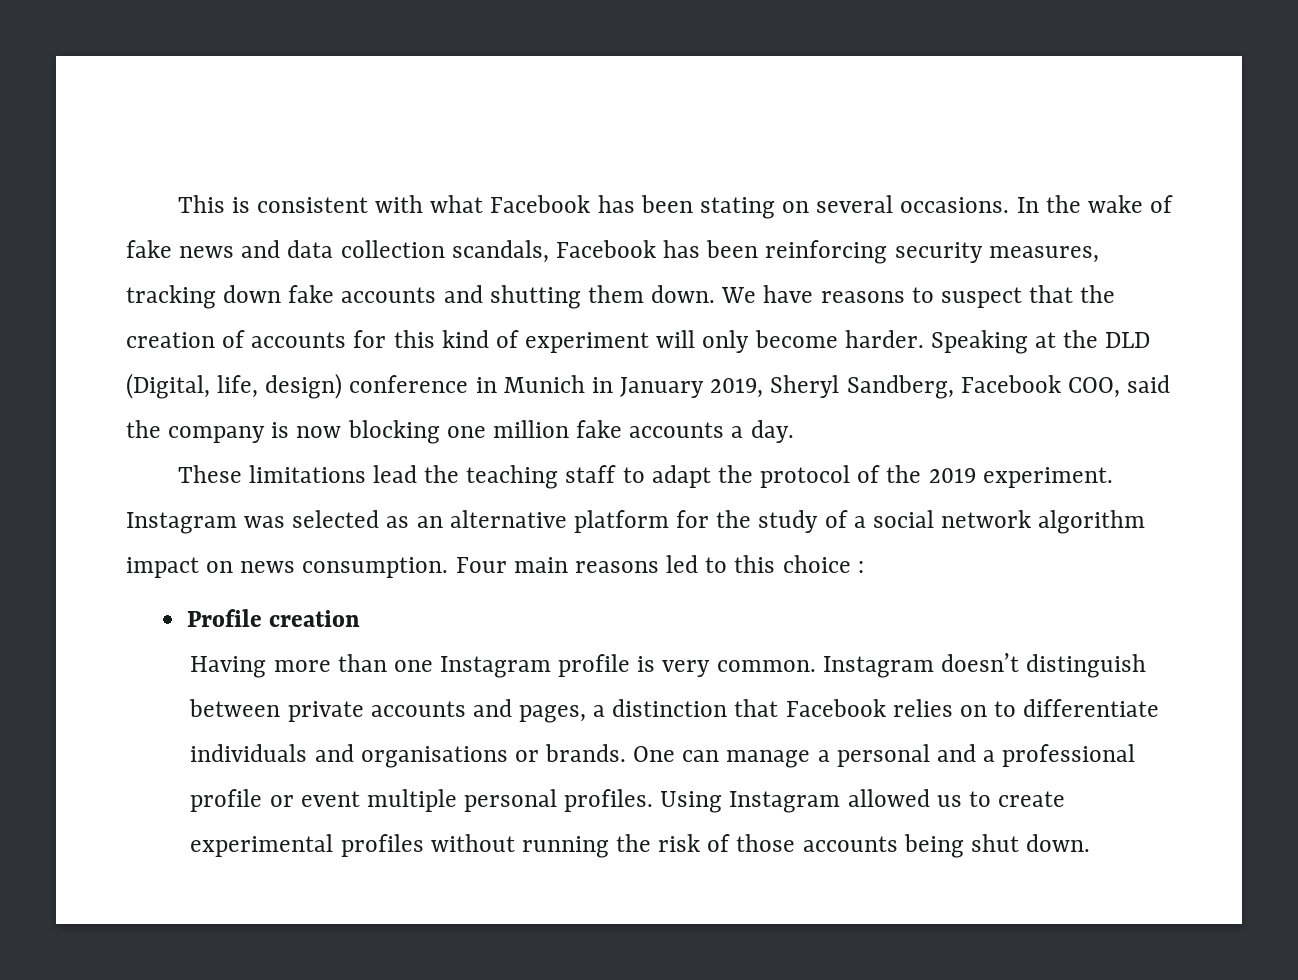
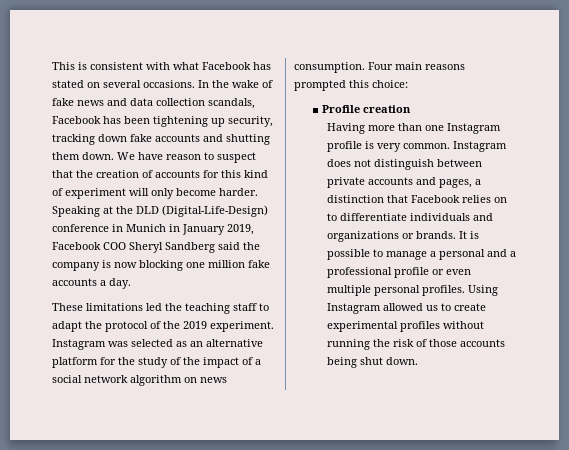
[640,195,775,219] been stating -> [52,80,84,88] stated
[765,240,1099,264] reinforcing security measures, -> [153,116,273,127] tightening up security,
[820,291,905,303] reasons -> [166,154,201,160] reason
[126,373,343,399] (Digital, life, design) -> [162,205,268,217] (Digital-Life-Design)
[770,375,1120,399] Sheryl Sandberg, Facebook COO, -> [52,242,215,253] Facebook COO Sheryl Sandberg
[372,465,417,483] lead -> [146,303,162,311] led
(848, 519) none -> [183,357,253,368] the impact of
[126,557,199,578] impact -> (182, 380) none
[666,555,864,573] led to this choice : -> [294,80,408,91] prompted this choice:
[940,653,1019,672] doesn’t -> [326,159,371,167] does not
[360,746,508,768] organisations -> [326,231,399,242] organizations
[633,746,720,762] One can -> [458,231,479,239] [326,249,383,260] It is possible to
[300,791,360,807] event -> [445,269,471,275] even

